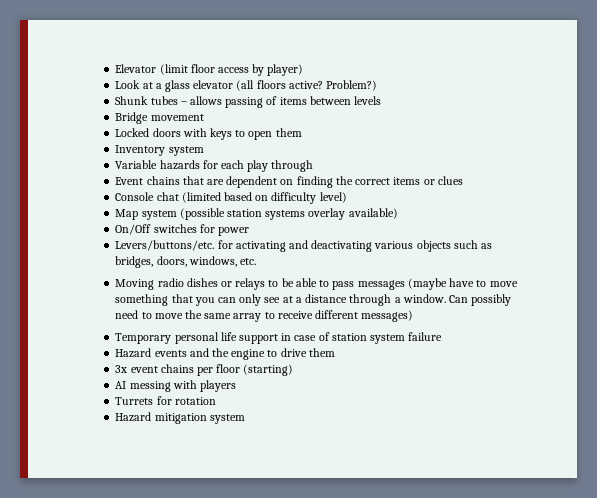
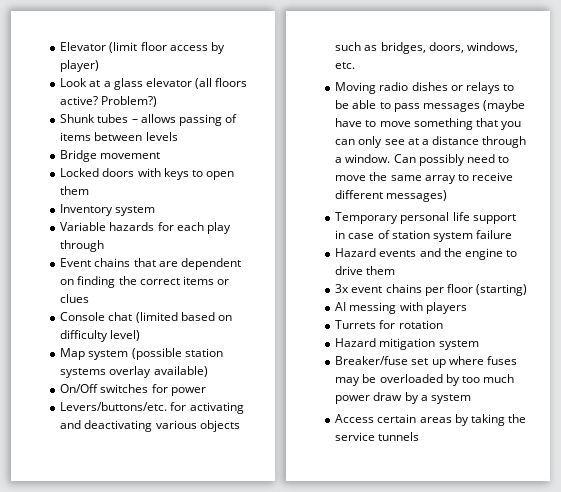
(245, 419) none -> [335,356,517,368] [335,374,514,386] [335,392,471,404] [335,414,526,426] [335,432,420,441] // Breaker/fuse set up where fuses may be overloaded by too much power draw by a system // Access certain areas by taking the service tunnels

